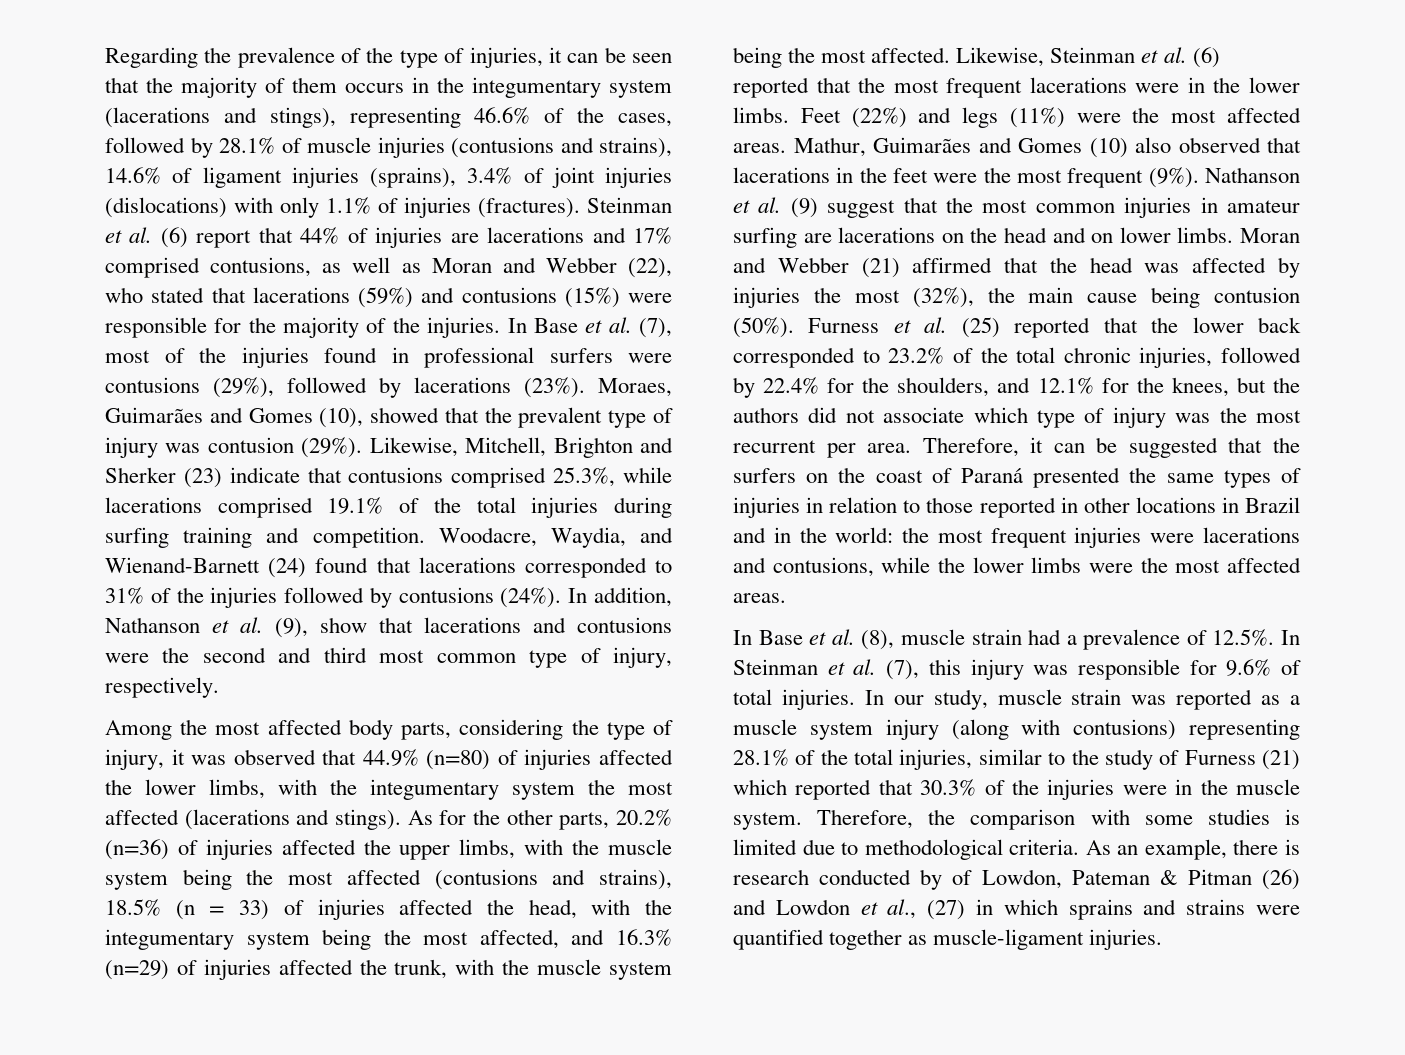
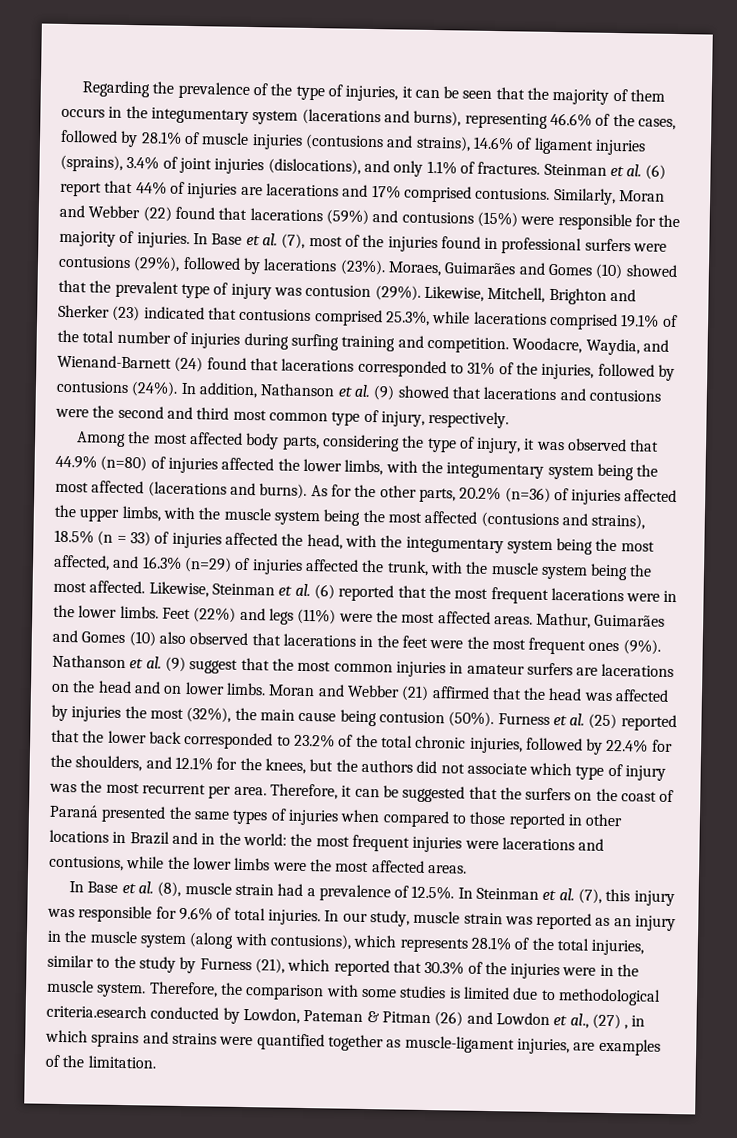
[269,107,336,128] stings), -> [413,110,462,127] burns),
[105,197,273,218] (dislocations) with -> [267,158,390,175] (dislocations), and
[404,197,580,218] injuries (fractures). -> [477,161,541,175] fractures.
[210,257,672,278] [105,287,205,303] contusions, as well as Moran and Webber (22), who stated -> [475,187,665,205] [59,204,215,222] contusions. Similarly, Moran and Webber (22) found
[392,317,420,333] the -> (135, 237) none
[319,408,364,428] (10), -> [595,263,624,280] (10)
[229,467,300,483] indicate -> [143,306,205,320] indicated
(516, 505) none -> [116,330,188,345] number of
[210,587,278,608] injuries -> [541,363,595,380] injuries,
[275,617,367,638] (9), show -> [373,385,450,401] (9) showed
(575, 791) none -> [596,463,634,481] being
[335,809,401,830] stings). -> [259,483,308,499] burns).
(1144, 178) none -> [588,642,620,652] ones
[733,227,797,248] surfing -> [526,662,573,676] surfers
[806,497,898,513] in relation -> [340,809,450,828] when compared
[1290,695,1300,705] [733,719,939,740] a muscle system injury -> [613,915,677,932] [47,930,186,949] an injury in the muscle system
[1073,719,1300,740] contusions) representing -> [269,933,468,953] contusions), which represents
[1159,750,1300,770] of Furness (21) -> [179,956,285,974] by Furness (21),
[1009,839,1300,860] [733,869,809,885] criteria. As an example, there is research -> [46,1004,147,1019] criteria.esearch
[952,870,973,885] of -> (240, 1015) none
(966, 910) none -> [624,1024,629,1030] ,
[1089,929,1163,950] injuries. -> [516,1038,661,1056] [45,1054,156,1069] injuries, are examples of the limitation.

